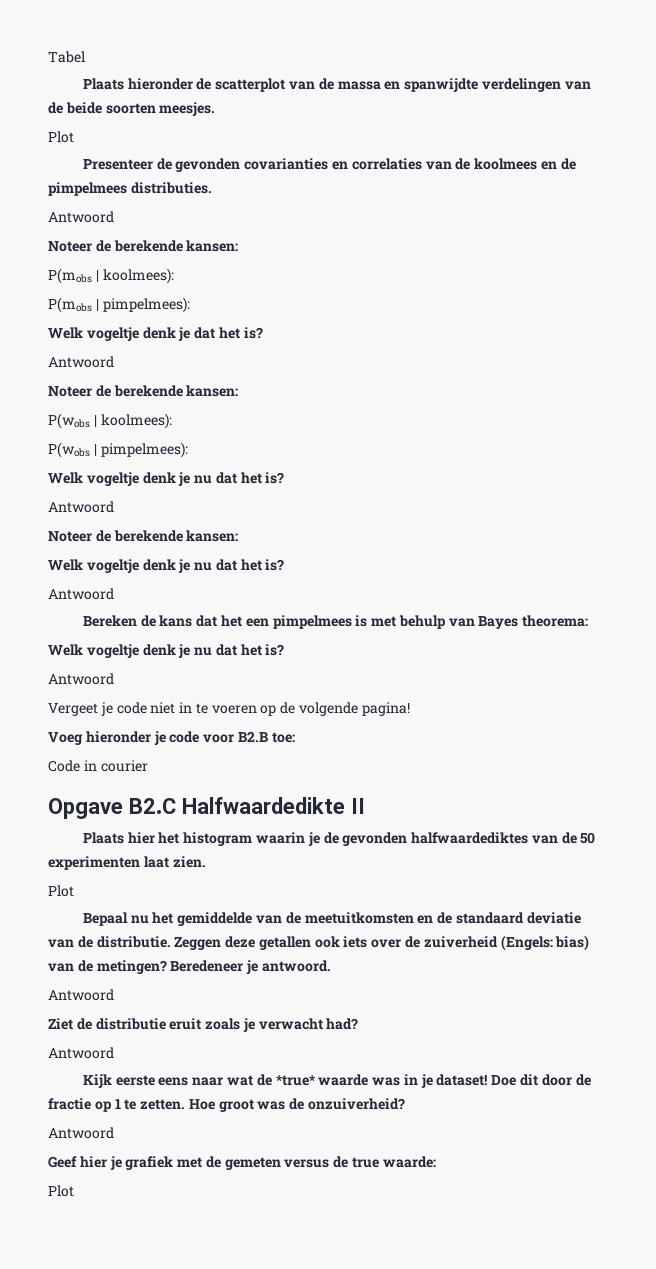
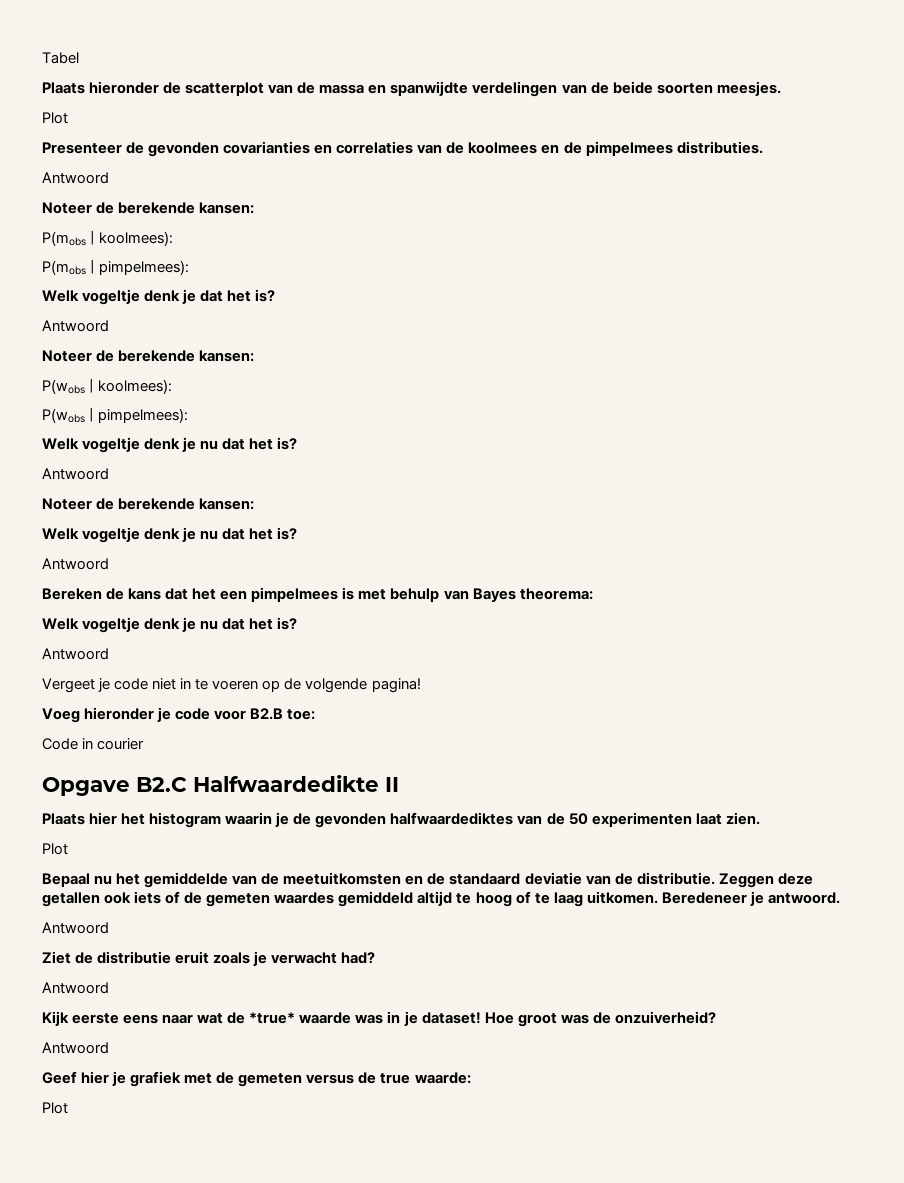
[371,935,590,951] [48,960,167,974] over de zuiverheid (Engels: bias) van de metingen? -> [165,891,658,907] of de gemeten waardes gemiddeld altijd te hoog of te laag uitkomen.
[491,1074,591,1086] [48,1098,186,1112] Doe dit door de fractie op 1 te zetten. -> (481, 1018) none

